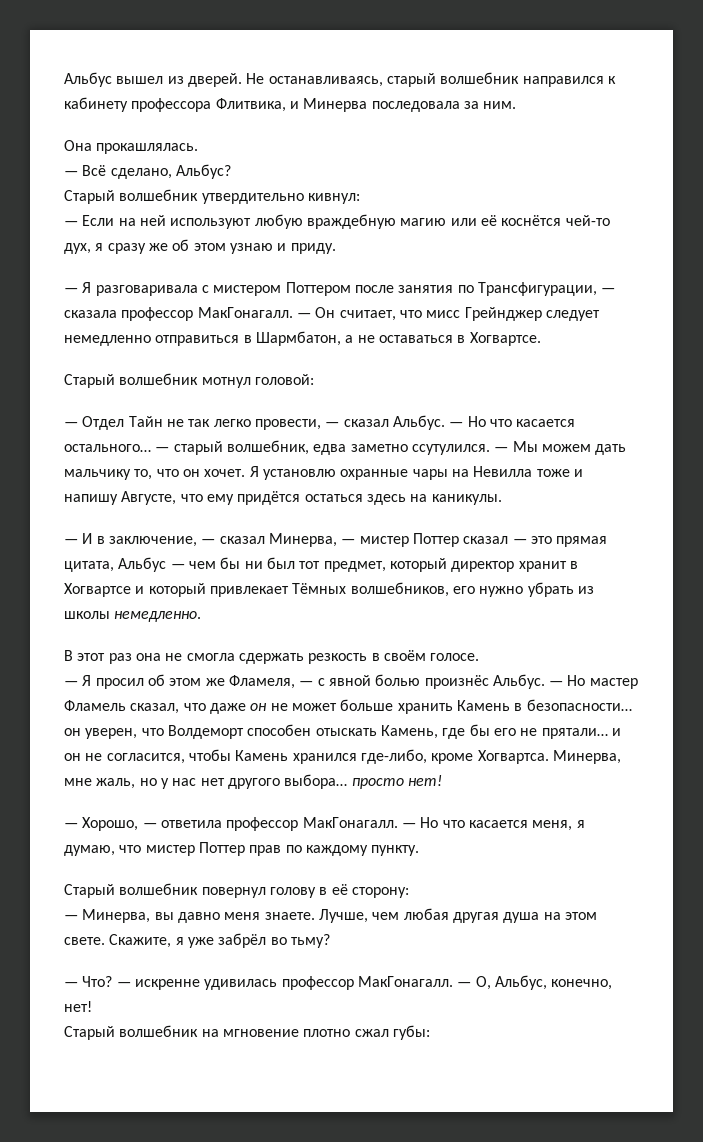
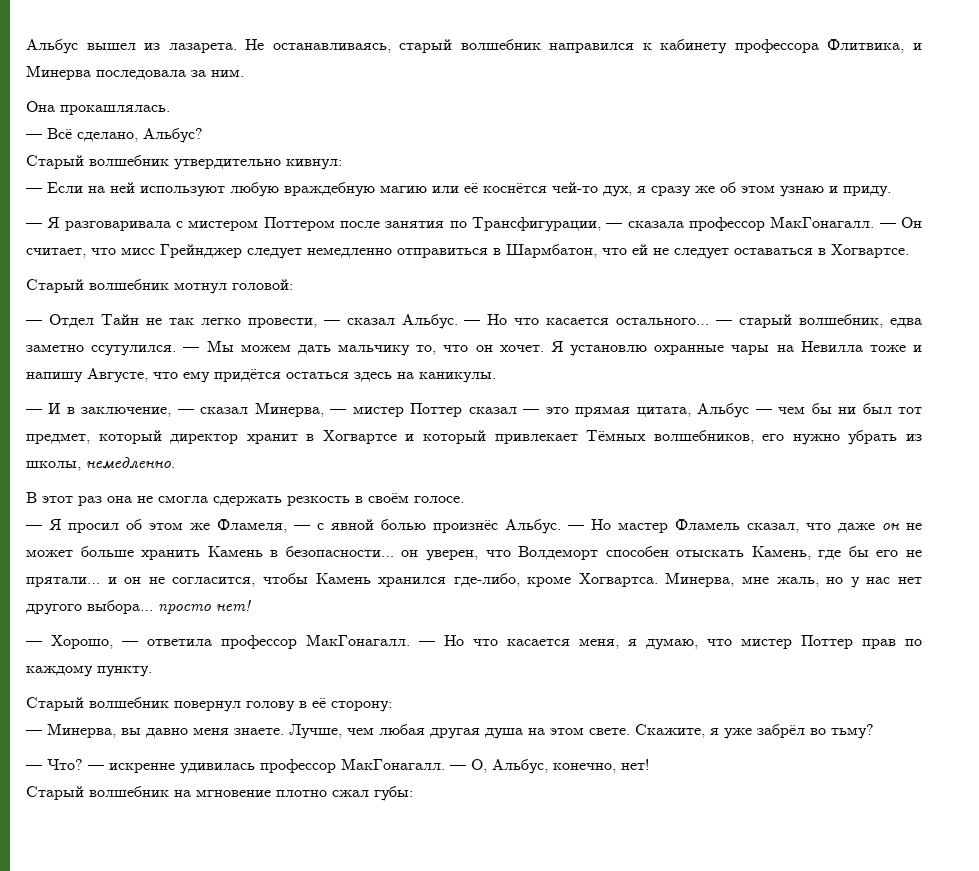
[187,73,242,87] дверей. -> [168,43,237,53] лазарета.
[345,335,375,343] а не -> [602,244,729,259] что ей не следует
[64,611,110,619] школы -> [26,461,81,471] школы,

